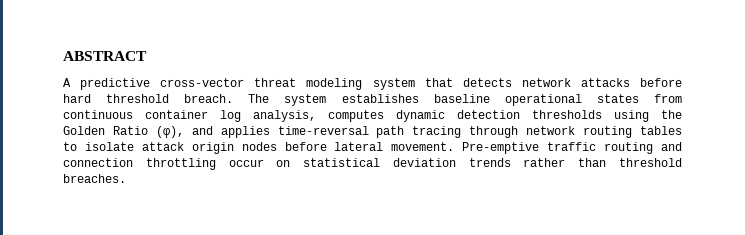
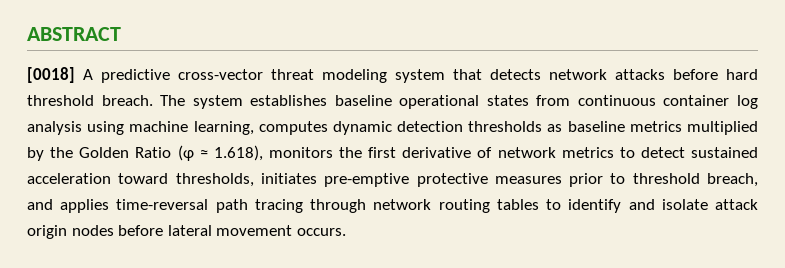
(147, 56) none -> [27,67,75,83] [0018]
[253,110,682,122] [63,126,184,138] analysis, computes dynamic detection thresholds using the Golden Ratio (φ), -> [27,121,758,135] [27,145,758,161] [27,173,758,187] analysis using machine learning, computes dynamic detection thresholds as baseline metrics multiplied by the Golden Ratio (φ ≈ 1.618), monitors the first derivative of network metrics to detect sustained acceleration toward thresholds, initiates pre-emptive protective measures prior to threshold breach,
(77, 146) none -> [568,199,655,213] identify and
[391,142,682,154] [63,158,682,170] [63,174,126,183] movement. Pre-emptive traffic routing and connection throttling occur on statistical deviation trends rather than threshold breaches. -> [216,225,346,236] movement occurs.

